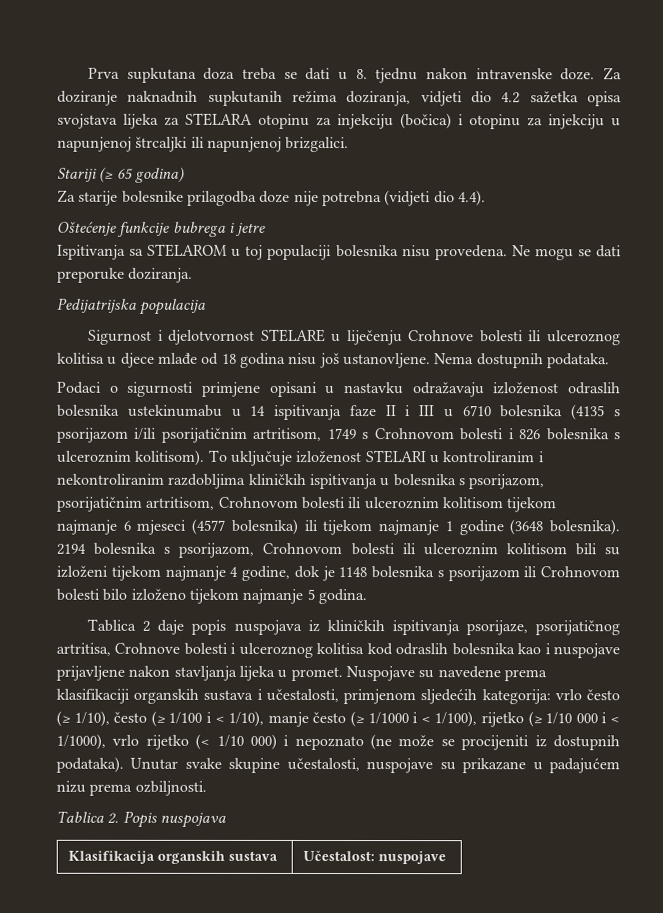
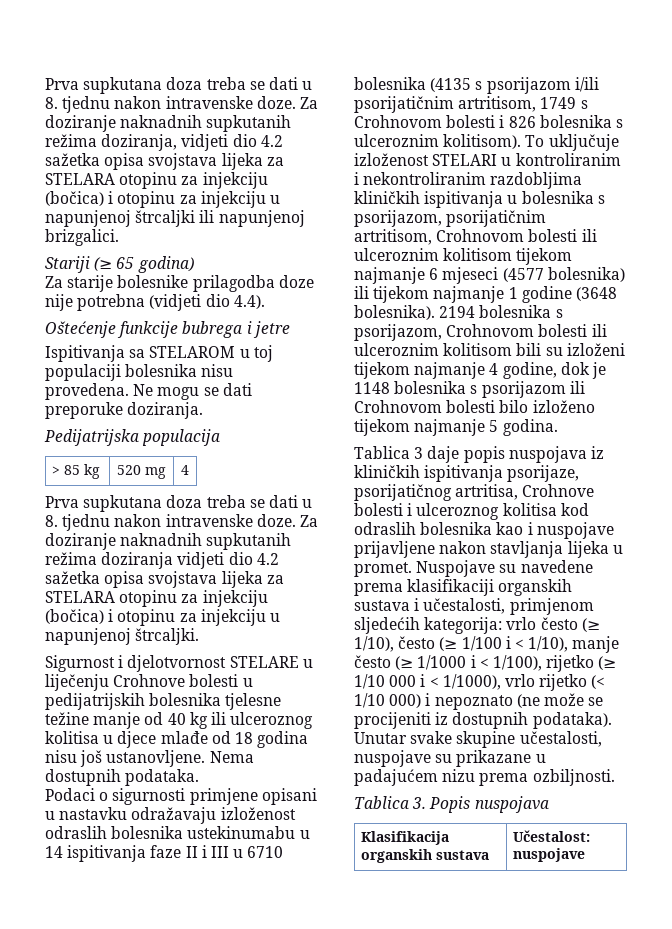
(207, 306) none -> [51,464,100,479] [117,465,166,479] [181,465,189,475] [45,495,313,512] [45,514,318,531] [45,533,292,550] [45,552,279,569] [45,571,284,588] [45,590,268,607] [45,609,280,626] [45,628,200,645] // > 85 kg | 520 mg | 4 // Prva supkutana doza treba se dati u 8. tjednu nakon intravenske doze. Za doziranje naknadnih supkutanih režima doziranja vidjeti dio 4.2 sažetka opisa svojstava lijeka za STELARA otopinu za injekciju (bočica) i otopinu za injekciju u napunjenoj štrcaljki.
(524, 336) none -> [242,678,253,687] [45,693,282,710] [45,712,208,729] u pedijatrijskih bolesnika tjelesne težine manje od 40 kg
[142,620,151,632] 2 -> [414,447,424,459] 3
[107,812,120,824] 2. -> [412,797,427,809] 3.

